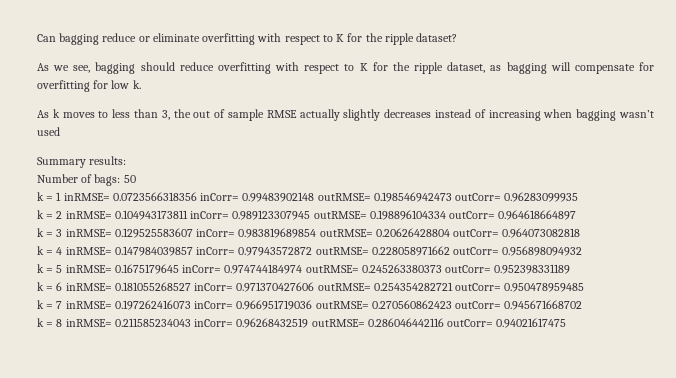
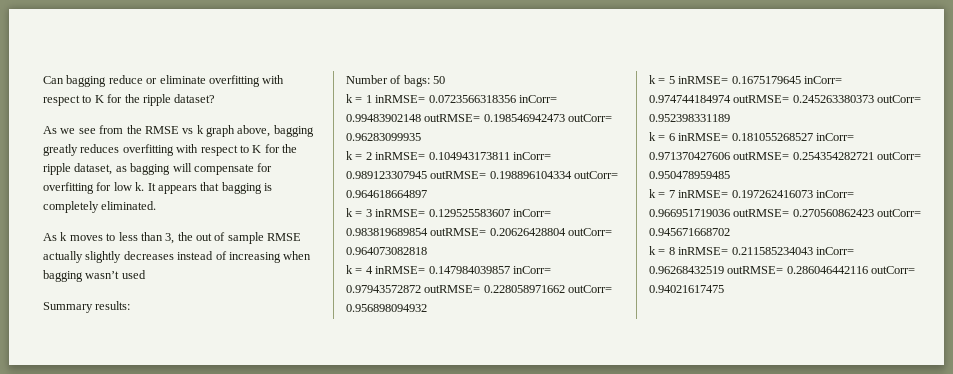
[73,62,214,74] see, bagging should reduce -> [78,125,314,137] [43,144,120,156] see from the RMSE vs k graph above, bagging greatly reduces
(141, 84) none -> [147,182,272,194] [43,201,157,213] It appears that bagging is completely eliminated.

